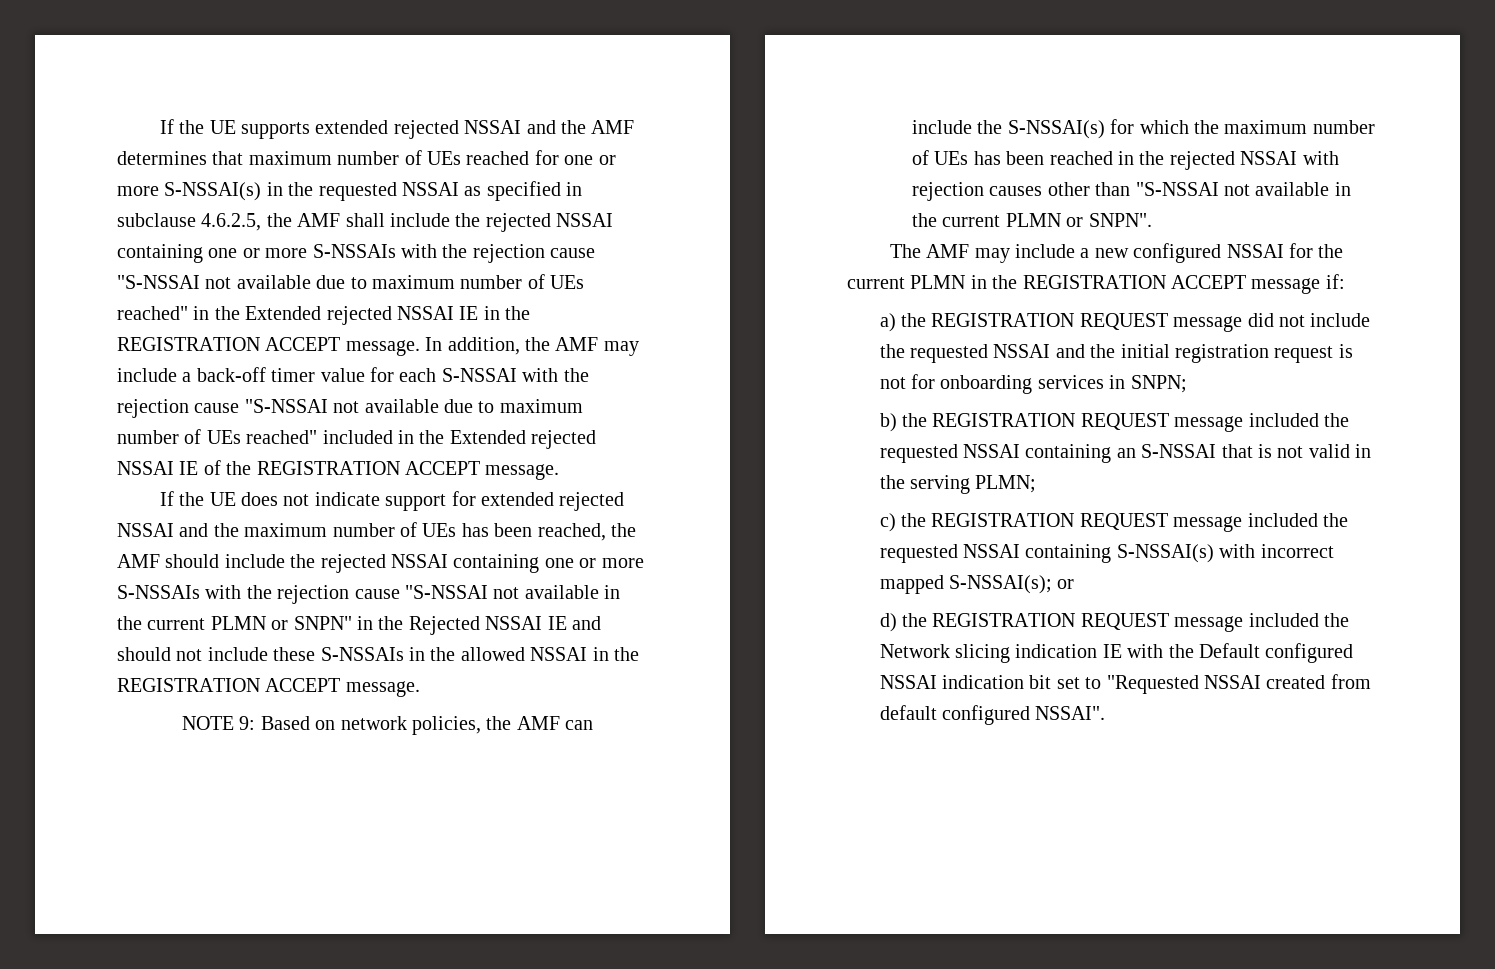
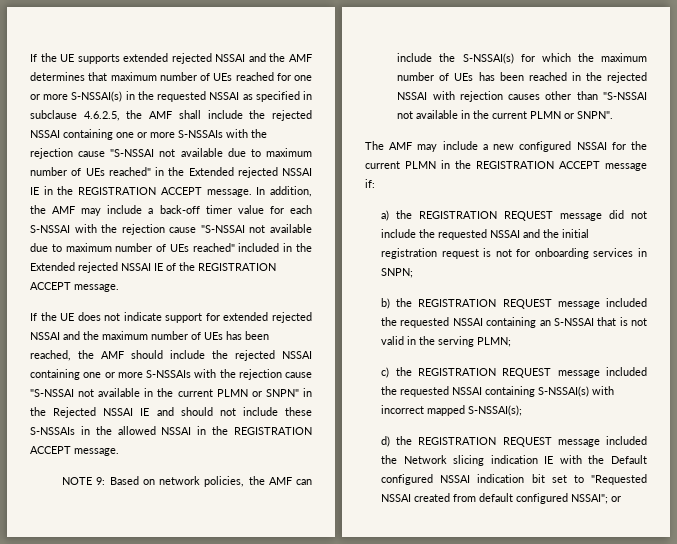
[1057,579,1075,589] or -> (523, 410) none
[1035,706,1106,720] NSSAI". -> [571,494,622,504] NSSAI"; or

